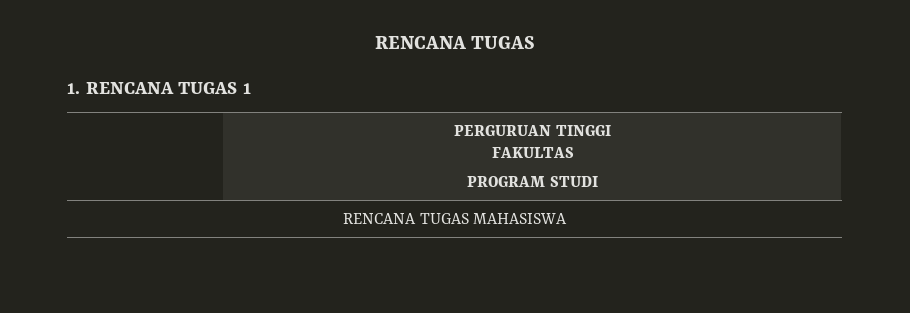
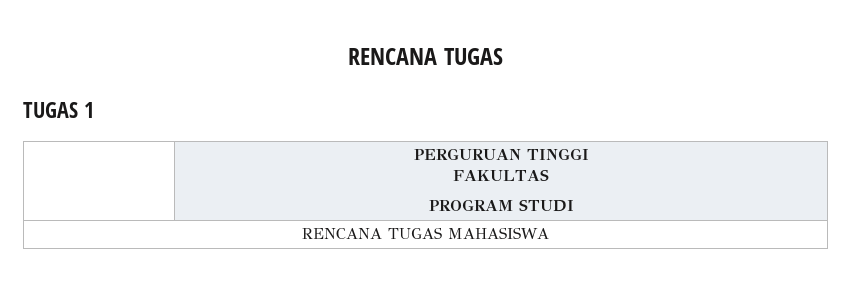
[67,82,174,94] 1. RENCANA -> (503, 56) none

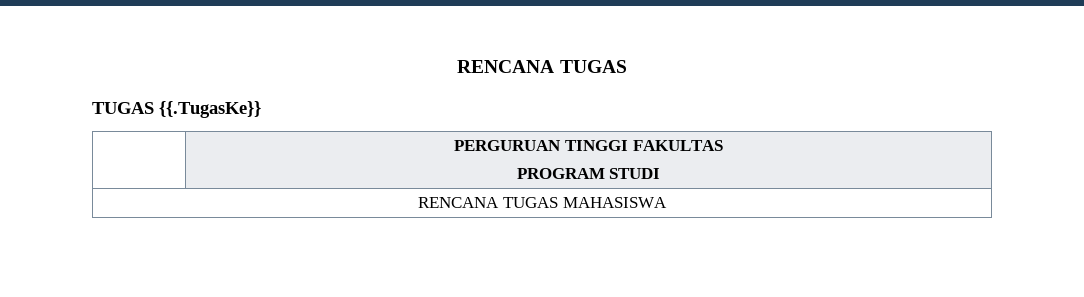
[83,102,94,118] 1 -> [159,101,261,118] {{.TugasKe}}
(589, 154) // -> (628, 145) none

